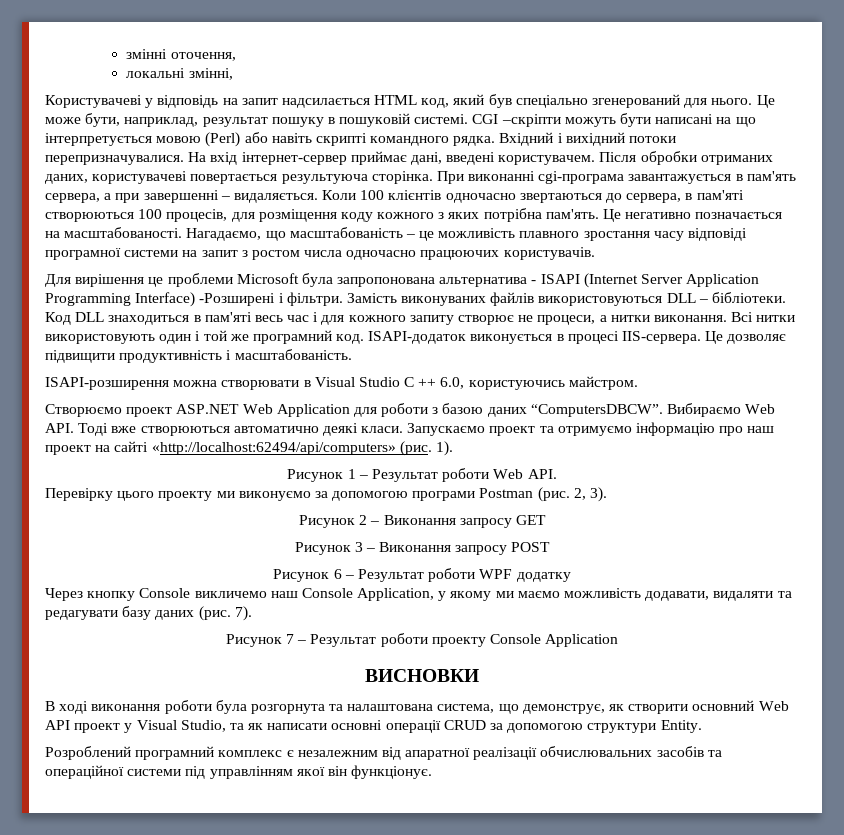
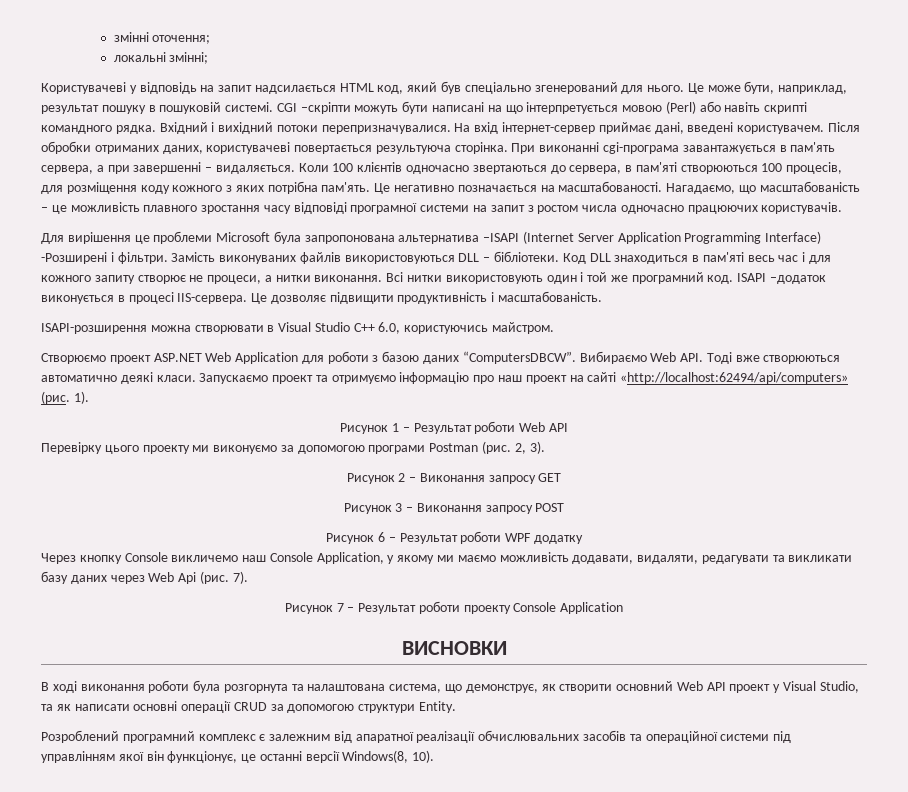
[170,52,236,61] оточення, -> [152,35,211,44] оточення;
[188,68,233,80] змінні, -> [169,52,209,64] змінні;
[531,274,580,284] - ISAPI -> [483,233,520,242] –ISAPI
[368,331,467,344] ISAPI-додаток -> [737,273,827,284] ISAPI –додаток
[404,377,437,387] C ++ -> [353,323,375,332] C++
[527,469,557,479] API. -> [548,423,568,432] API
[713,591,792,601] [45,606,195,620] видаляти та редагувати базу даних -> [637,555,853,564] [41,571,197,584] видаляти, редагувати та викликати базу даних через Web Api
[297,750,378,757] незалежним -> [269,734,331,741] залежним
[351,765,433,779] функціонує. -> [167,750,435,763] функціонує, це останні версії Windows(8, 10).

